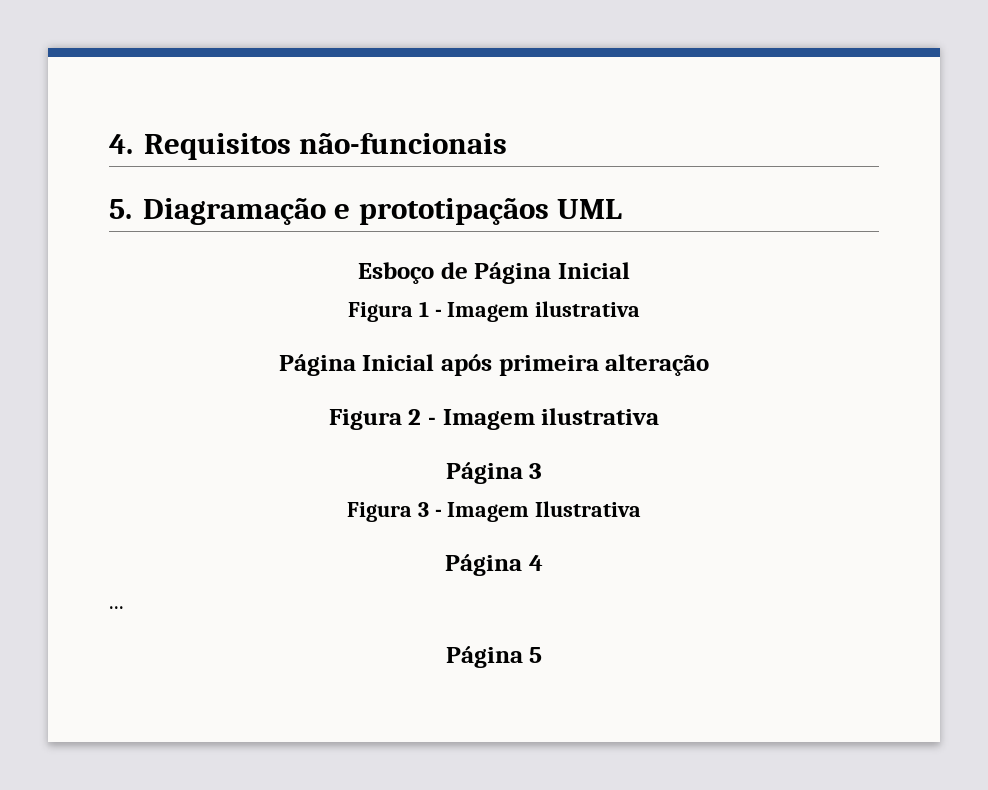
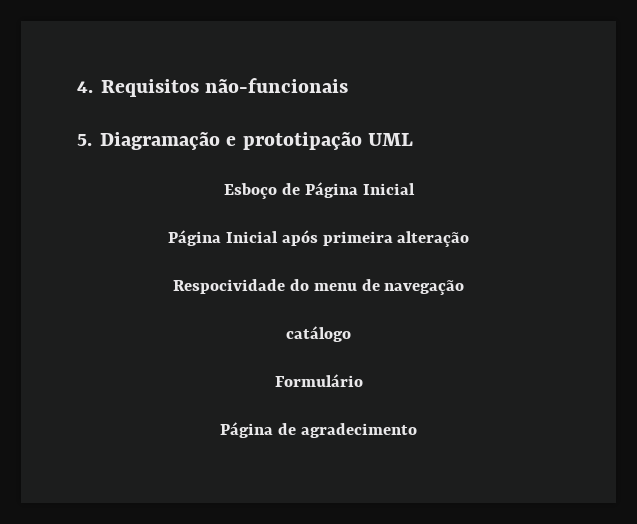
[358,198,549,225] prototipaçãos -> [242,132,362,150] prototipação
[347,301,641,322] // Figura 1 - Imagem ilustrativa -> (415, 189) none
[328,408,660,430] [445,462,543,484] [346,501,642,522] [445,554,543,576] [109,606,124,609] [445,646,543,668] Figura 2 - Imagem ilustrativa // Página 3 // Figura 3 - Imagem Ilustrativa // Página 4 // ... // Página 5 -> [172,279,465,295] [286,326,351,342] [274,374,363,387] [220,422,417,438] Respocividade do menu de navegação // catálogo // Formulário // Página de agradecimento

